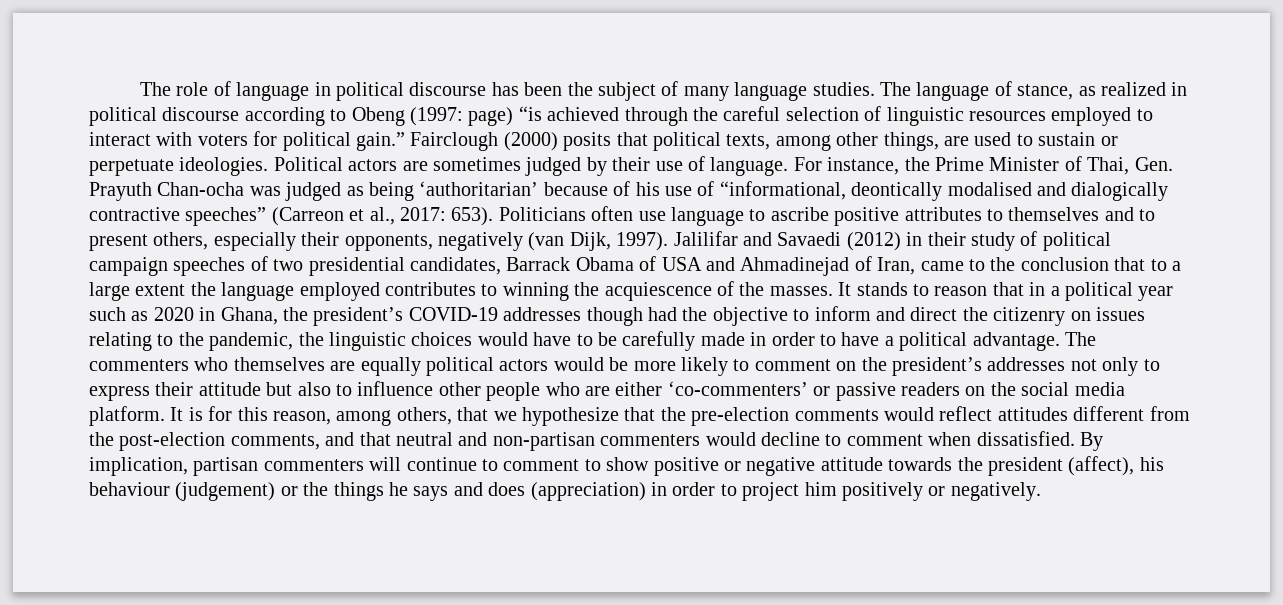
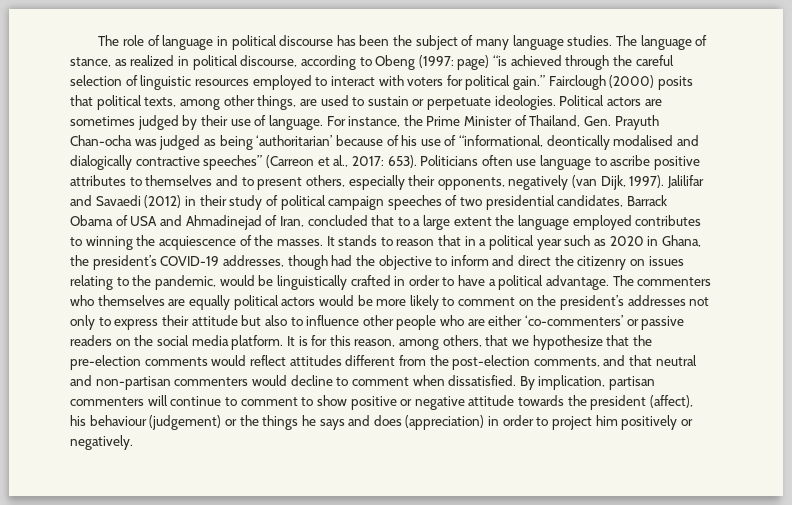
[162,107,240,121] discourse -> [240,55,298,67] discourse,
[1087,157,1130,175] Thai, -> [529,115,581,127] Thailand,
[920,257,1109,271] came to the conclusion -> [307,215,368,226] concluded
[503,307,582,321] addresses -> [222,255,284,267] addresses,
[298,331,745,351] the linguistic choices would have to be carefully made -> [219,275,391,290] would be linguistically crafted

